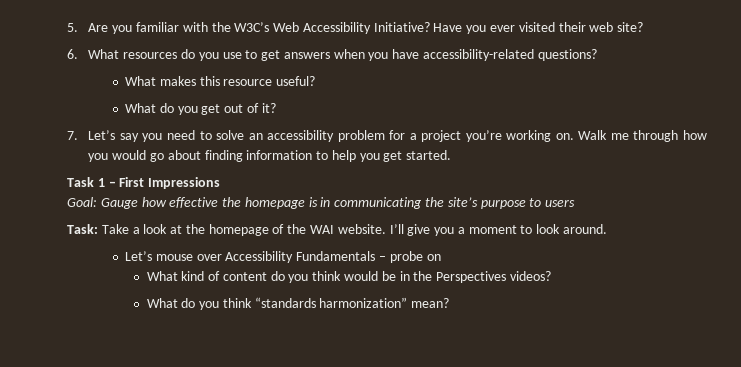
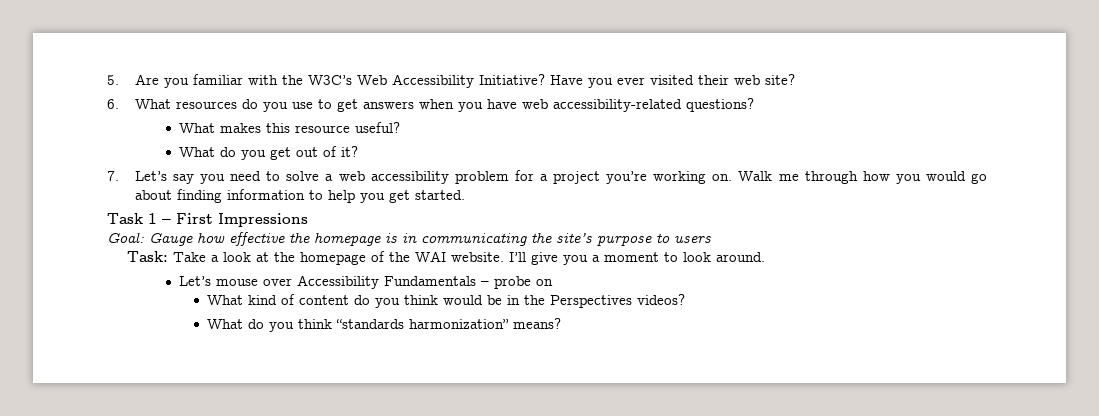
(420, 54) none -> [521,99,548,109] web
[248,133,263,140] an -> [325,171,365,181] a web
[411,298,450,308] mean? -> [513,318,562,329] means?

